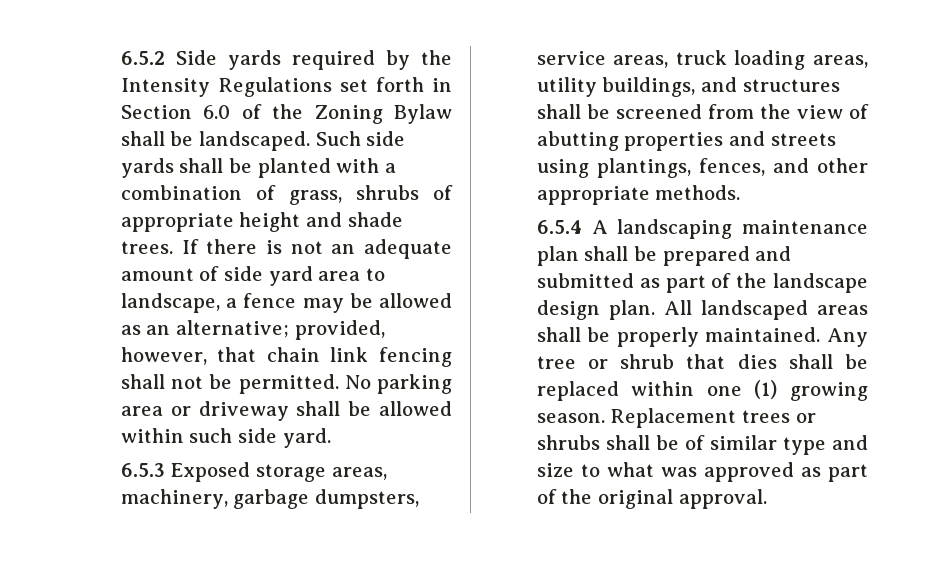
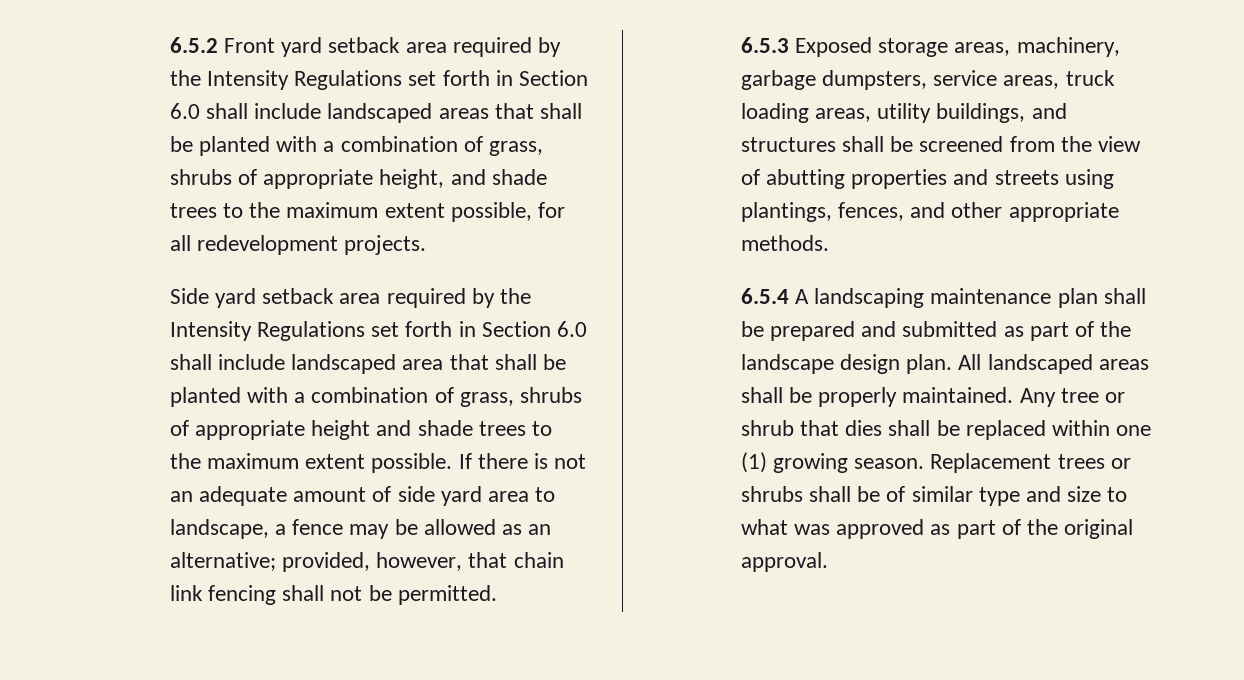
[175,50,281,70] Side yards -> [223,37,447,57] Front yard setback area
[241,104,452,124] [120,131,406,151] [120,158,174,178] of the Zoning Bylaw shall be landscaped. Such side yards -> [205,103,582,123] [169,136,543,156] [169,169,547,189] [169,202,565,222] [169,235,427,255] [169,288,531,308] [169,321,587,341] [169,354,489,374] shall include landscaped areas that shall be planted with a combination of grass, shrubs of appropriate height, and shade trees to the maximum extent possible, for all redevelopment projects. // Side yard setback area required by the Intensity Regulations set forth in Section 6.0 shall include landscaped area that
[120,241,173,254] trees. -> [478,421,552,436] [169,453,453,473] trees to the maximum extent possible.
[344,374,452,394] [120,401,452,421] [120,428,331,448] No parking area or driveway shall be allowed within such side yard. -> (497, 595) none

